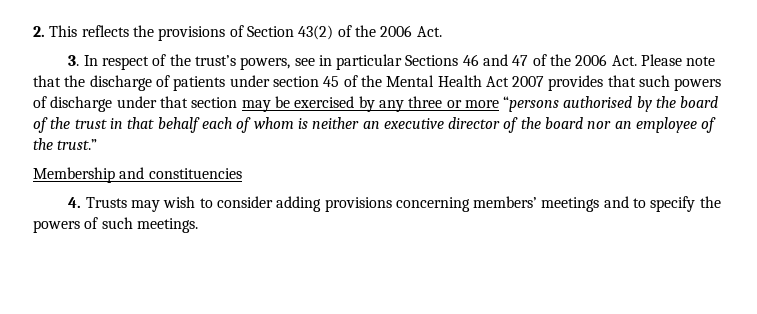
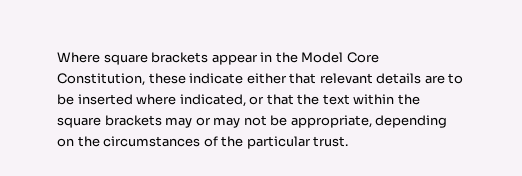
[33,25,442,41] [68,54,716,70] [33,75,722,91] [33,96,719,112] [33,117,717,133] [33,138,98,150] [33,167,242,183] [68,196,721,212] [33,217,198,233] 2. This reflects the provisions of Section 43(2) of the 2006 Act. // 3. In respect of the trust’s powers, see in particular Sections 46 and 47 of the 2006 Act. Please note that the discharge of patients under section 45 of the Mental Health Act 2007 provides that such powers of discharge under that section may be exercised by any three or more “persons authorised by the board of the trust in that behalf each of whom is neither an executive director of the board nor an employee of the trust.” // Membership and constituencies // 4. Trusts may wish to consider adding provisions concerning members’ meetings and to specify the powers of such meetings. -> [57,52,379,65] [57,73,464,86] [57,94,420,107] [57,115,448,128] [57,136,349,149] Where square brackets appear in the Model Core Constitution, these indicate either that relevant details are to be inserted where indicated, or that the text within the square brackets may or may not be appropriate, depending on the circumstances of the particular trust.

